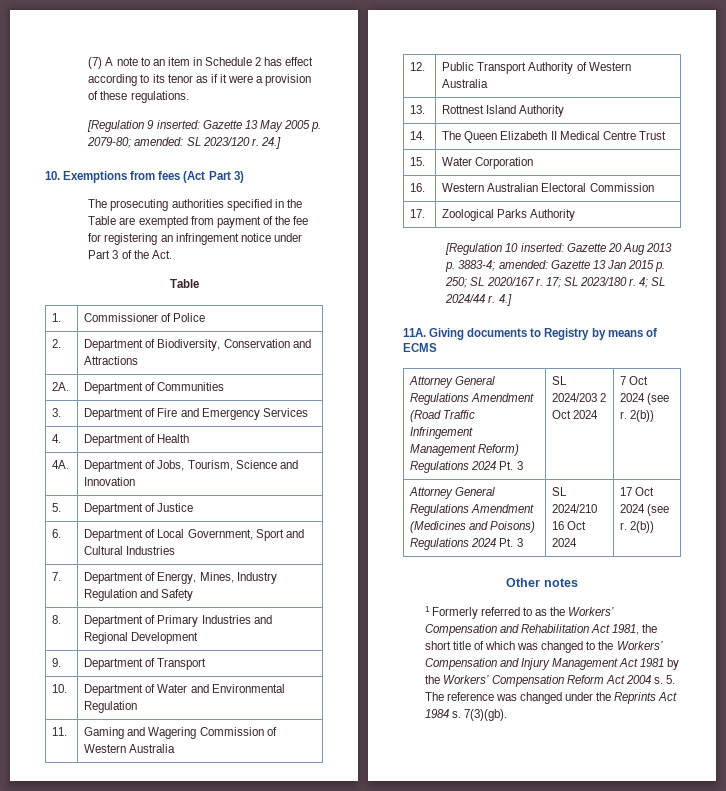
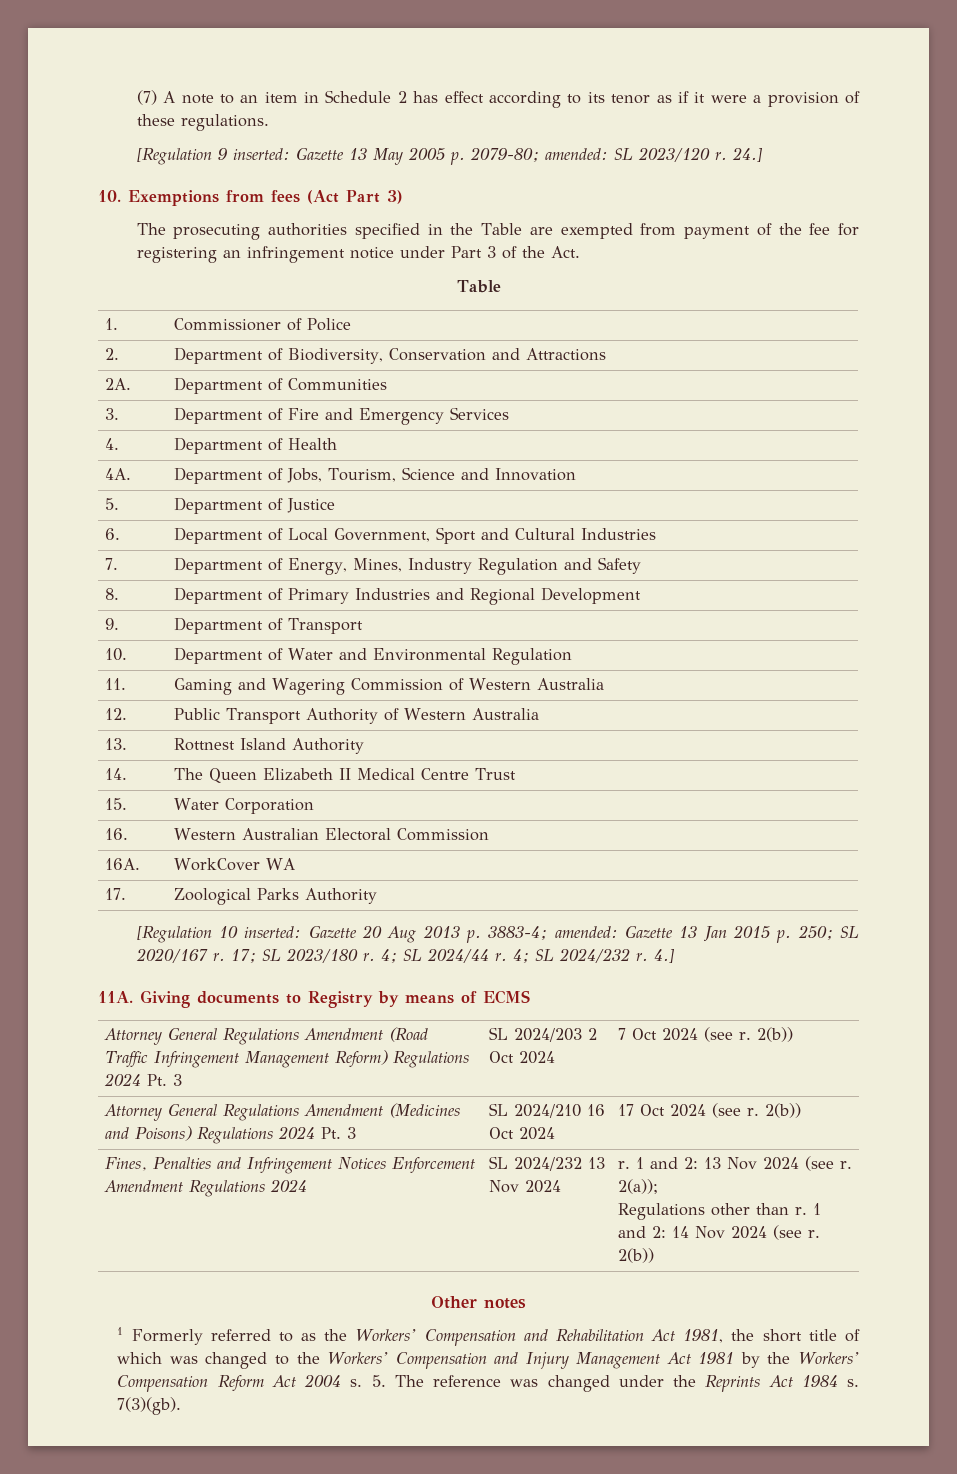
(654, 187) none -> [104,858,140,870] [173,858,295,871] // 16A. | WorkCover WA
(496, 299) none -> [512,948,648,963] 4; SL 2024/232 r.
(655, 527) none -> [104,1157,475,1174] [103,1179,307,1197] [488,1156,605,1171] [488,1180,561,1193] [617,1156,852,1171] [617,1179,658,1194] [617,1203,821,1220] [617,1225,820,1240] [617,1248,654,1263] // Fines, Penalties and Infringement Notices Enforcement Amendment Regulations 2024 | SL 2024/232 13 Nov 2024 | r. 1 and 2: 13 Nov 2024 (see r. 2(a)); // Regulations other than r. 1 and 2: 14 Nov 2024 (see r. 2(b))

